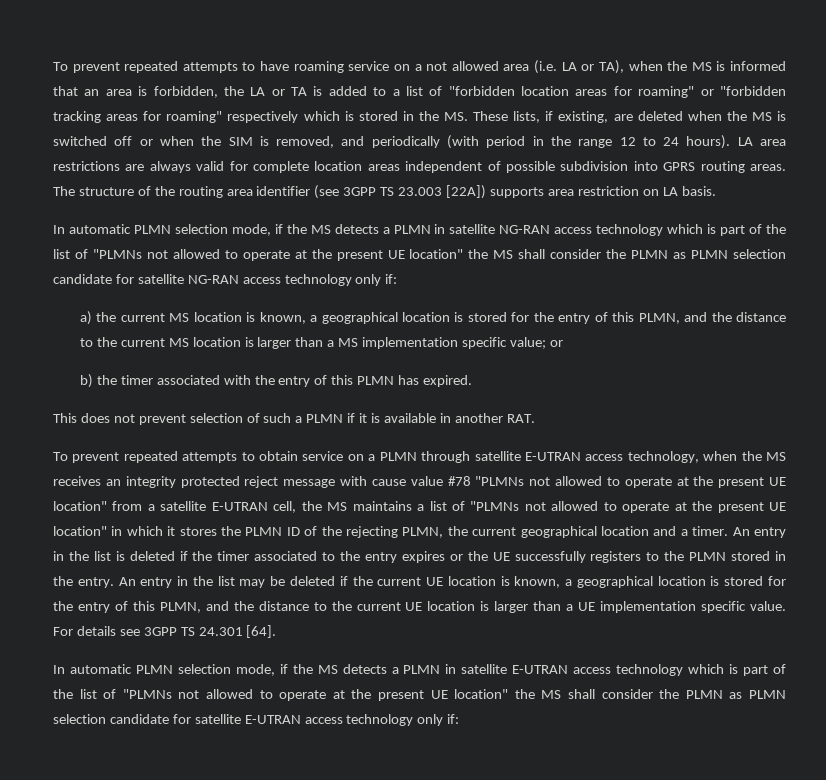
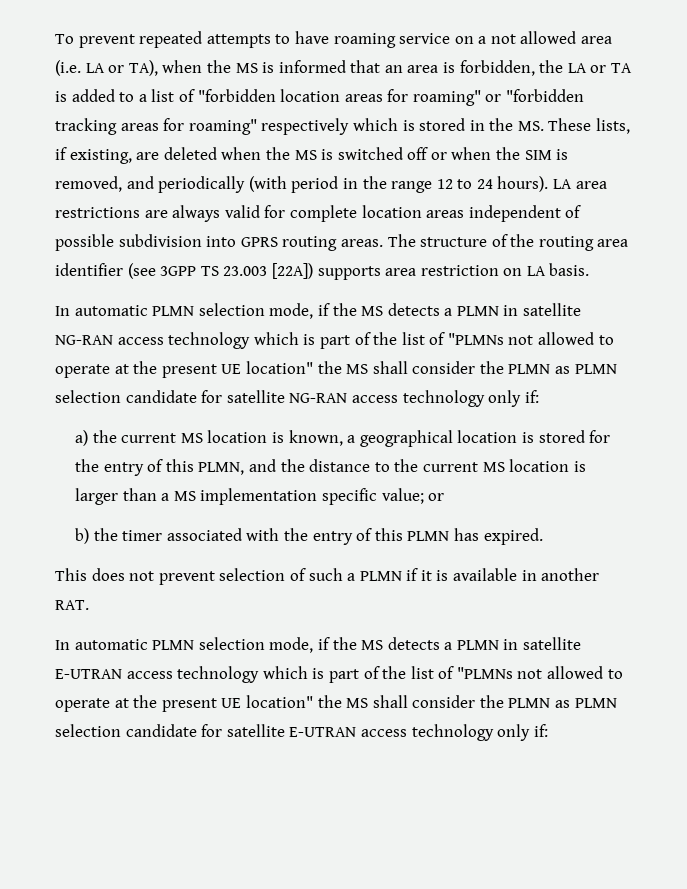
[53,451,786,463] [53,476,787,488] [53,501,787,513] [53,526,786,538] [53,551,786,563] [53,576,786,588] [53,601,787,613] [53,625,277,638] // To prevent repeated attempts to obtain service on a PLMN through satellite E-UTRAN access technology, when the MS receives an integrity protected reject message with cause value #78 "PLMNs not allowed to operate at the present UE location" from a satellite E-UTRAN cell, the MS maintains a list of "PLMNs not allowed to operate at the present UE location" in which it stores the PLMN ID of the rejecting PLMN, the current geographical location and a timer. An entry in the list is deleted if the timer associated to the entry expires or the UE successfully registers to the PLMN stored in the entry. An entry in the list may be deleted if the current UE location is known, a geographical location is stored for the entry of this PLMN, and the distance to the current UE location is larger than a UE implementation specific value. For details see 3GPP TS 24.301 [64]. -> (89, 605) none

